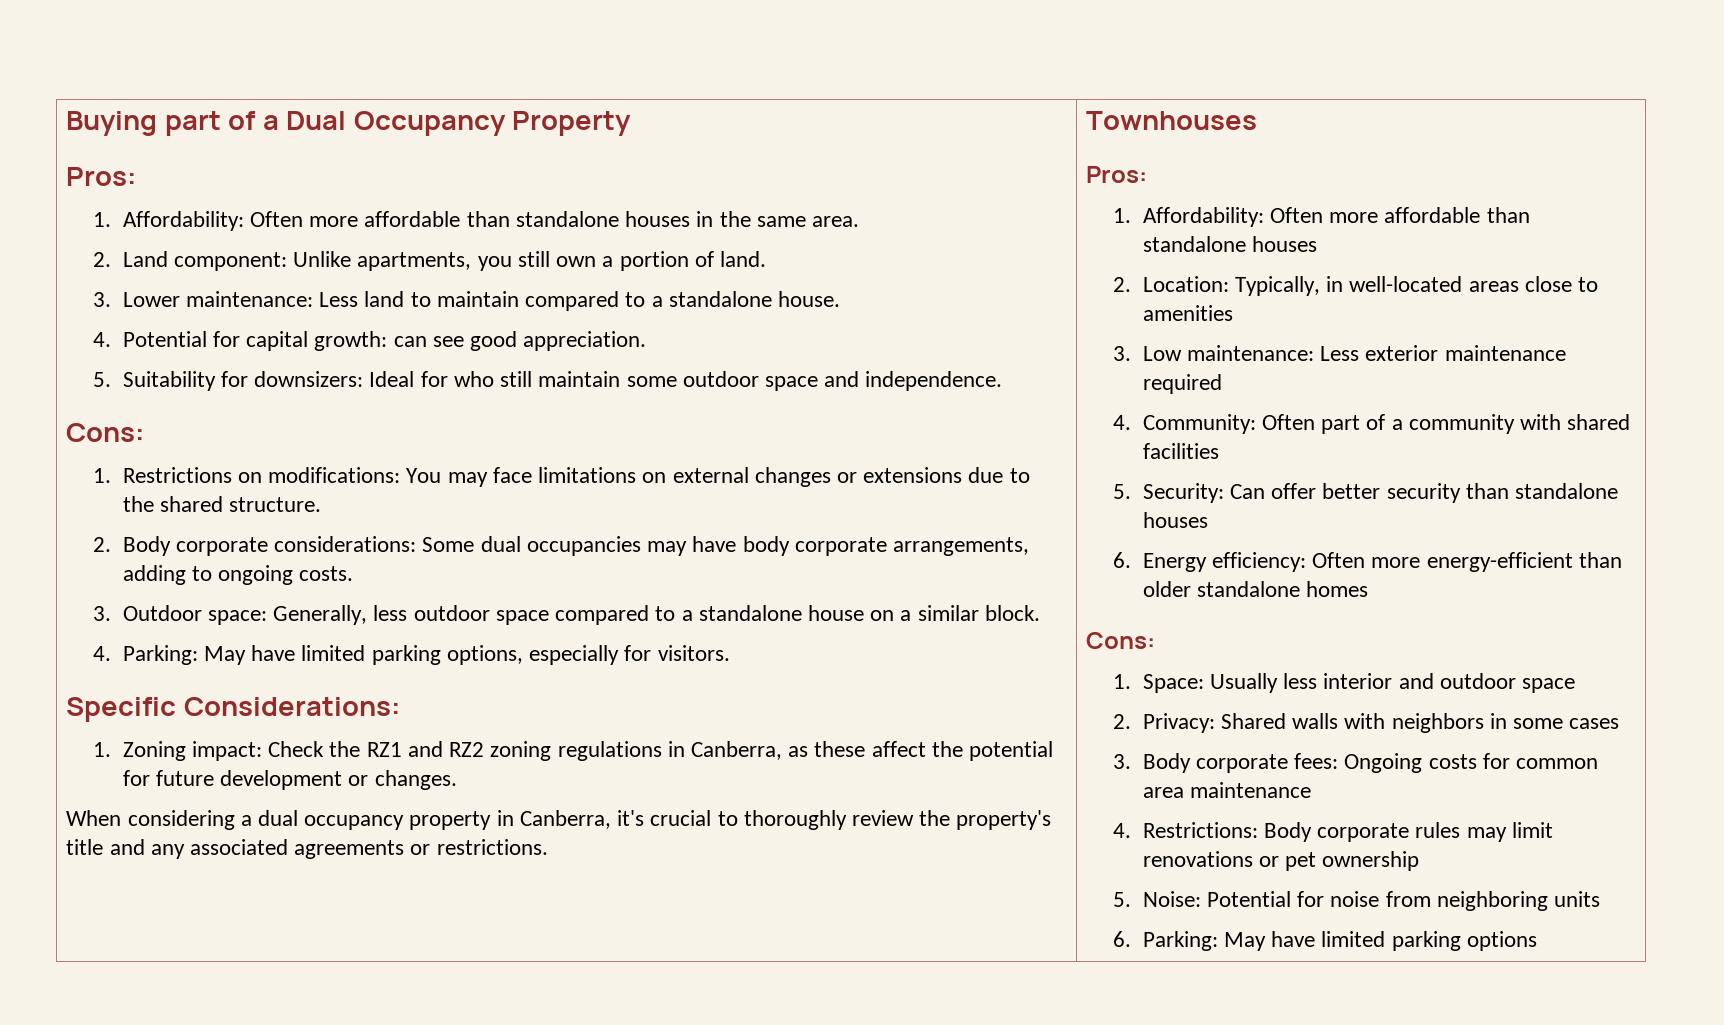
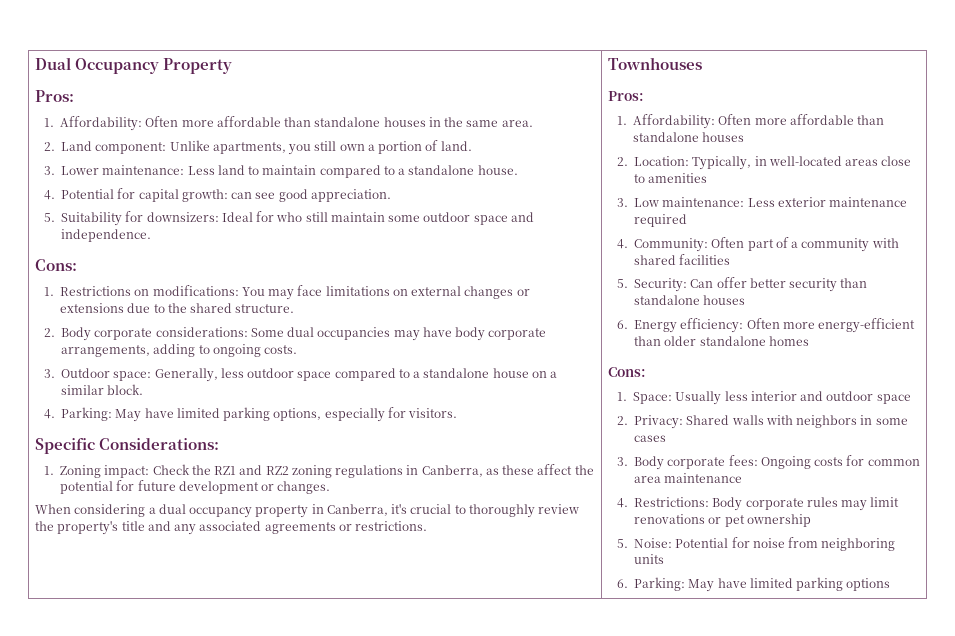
[66,111,279,136] Buying part of a -> (35, 63) none

